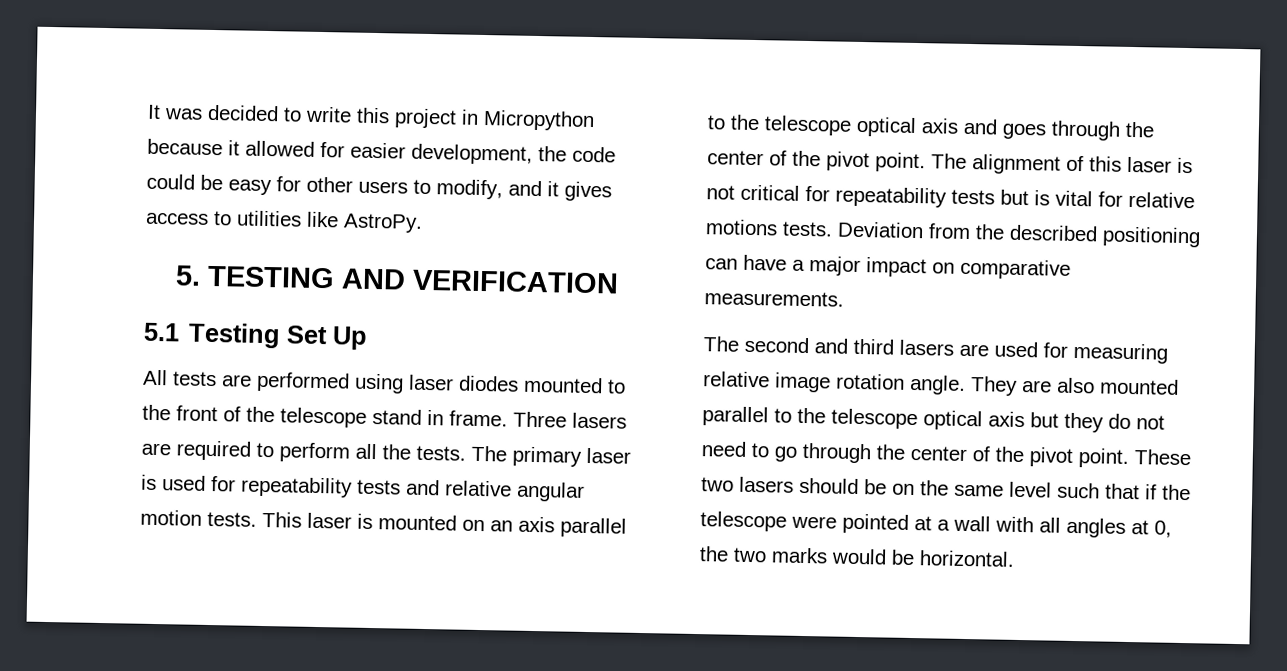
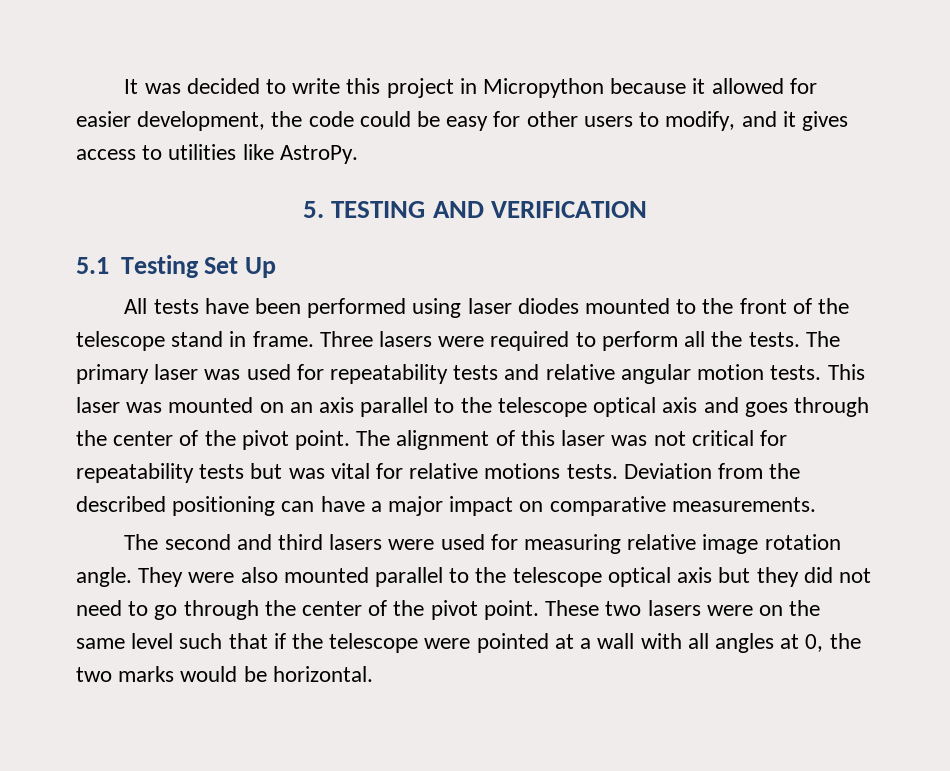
[221,374,252,387] are -> [204,298,301,314] have been
[141,442,171,456] are -> [438,336,485,347] were
[141,474,157,491] is -> [204,369,241,380] was
[357,513,373,530] is -> [126,402,163,413] was
[1177,157,1193,174] is -> [611,435,648,446] was
[1034,190,1050,206] is -> [288,468,325,479] was
[959,343,989,357] are -> [388,539,435,550] were
[1022,380,1052,393] are -> [188,572,235,583] were
[1108,413,1131,430] do -> [803,567,833,583] did
[799,477,887,495] should be -> [706,605,753,616] were

